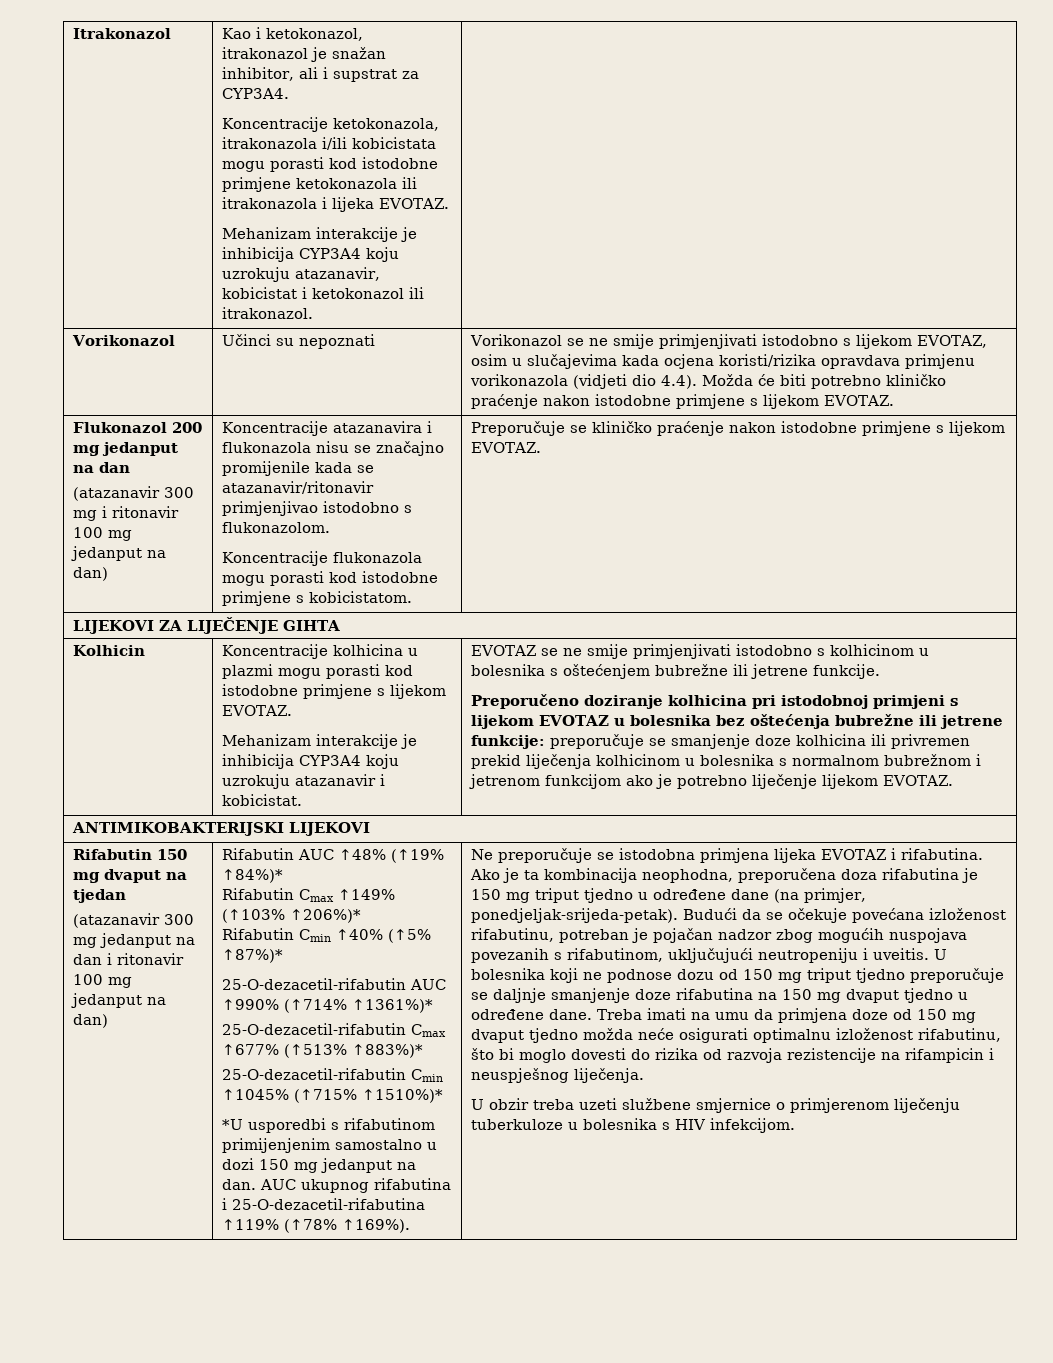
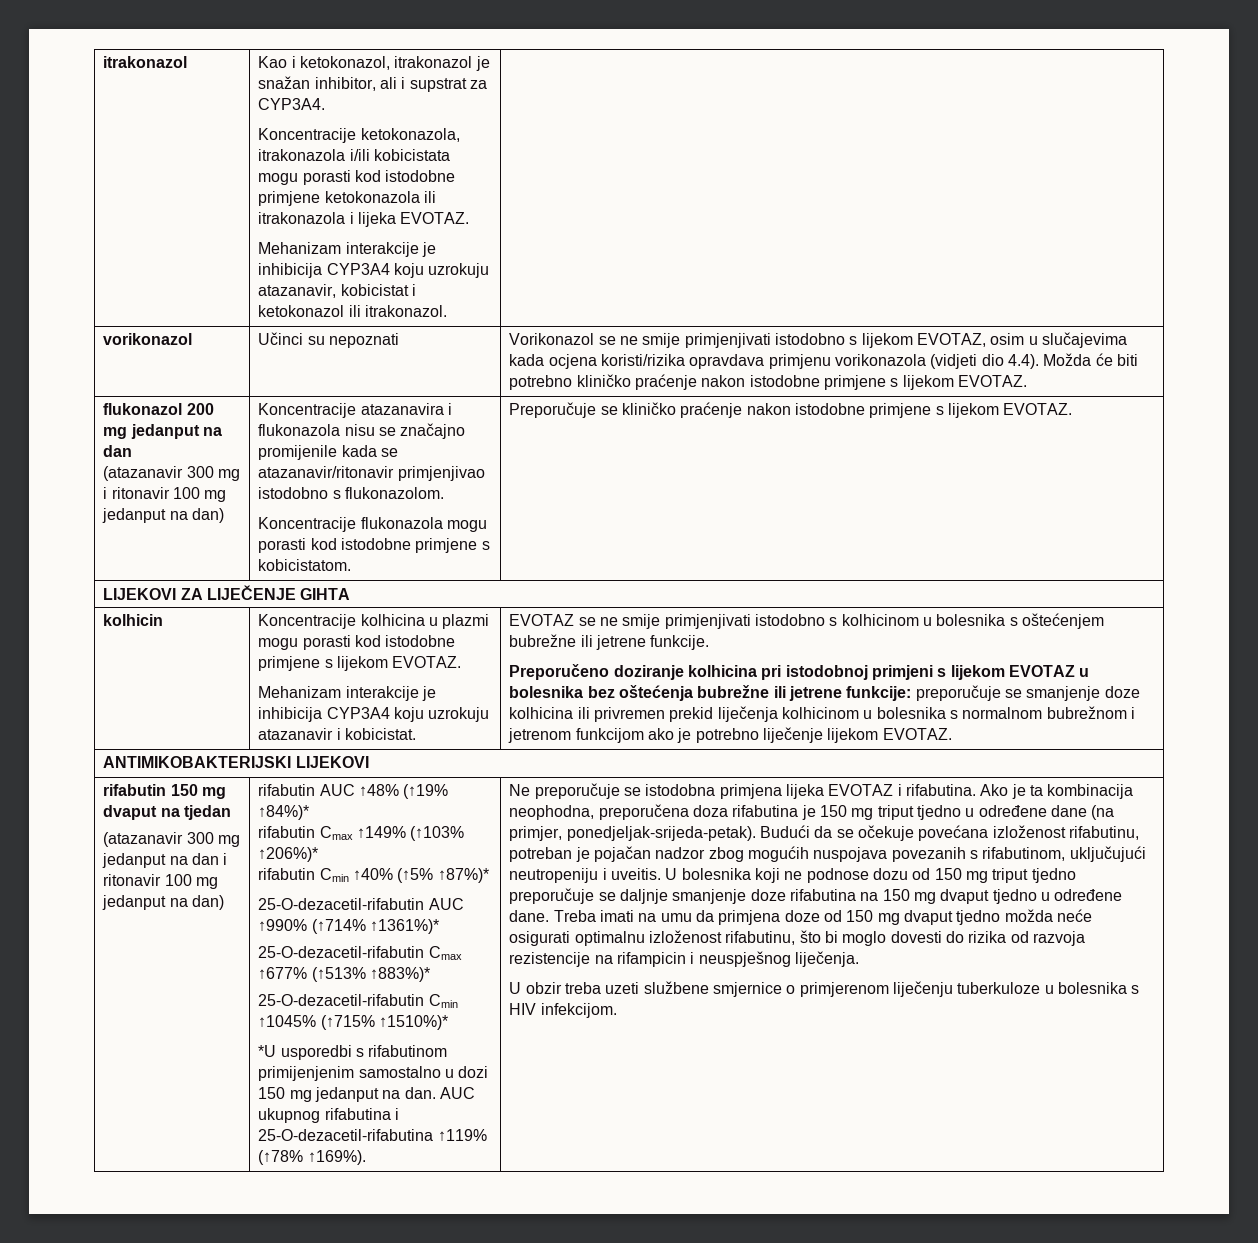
[73,28,172,39] Itrakonazol -> [103,56,188,68] itrakonazol
[72,335,176,346] Vorikonazol -> [103,333,193,345] vorikonazol
[73,422,168,433] Flukonazol -> [103,403,183,415] flukonazol
[73,645,146,656] Kolhicin -> [103,614,164,626] kolhicin
[73,849,153,860] Rifabutin -> [103,784,167,796] rifabutin
[222,848,295,860] Rifabutin -> [258,784,316,796] rifabutin
[222,888,295,900] Rifabutin -> [258,826,316,838] rifabutin
[222,928,295,940] Rifabutin -> [258,868,316,880] rifabutin

